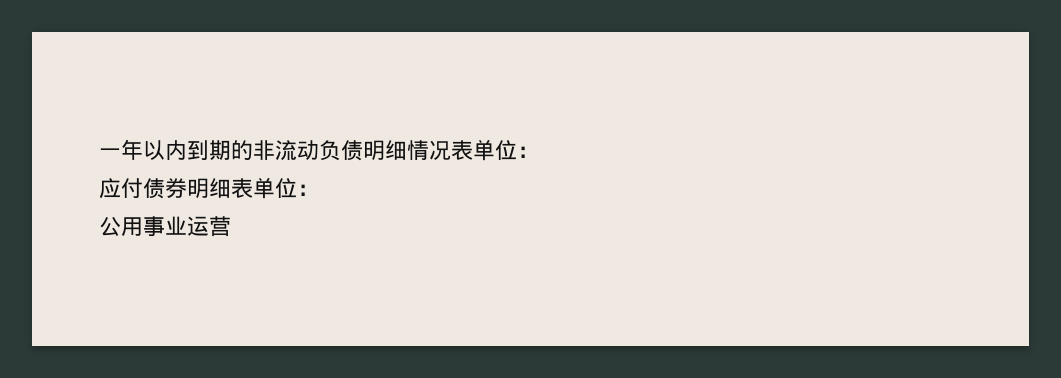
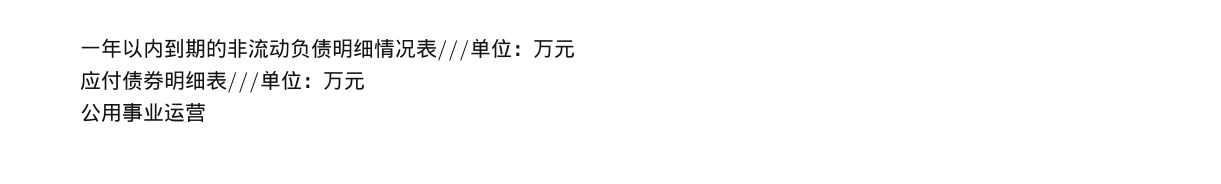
[473,140,539,161] 单位： -> [437,38,575,61] ///单位：万元
[253,178,319,199] 单位： -> [227,70,365,93] ///单位：万元

